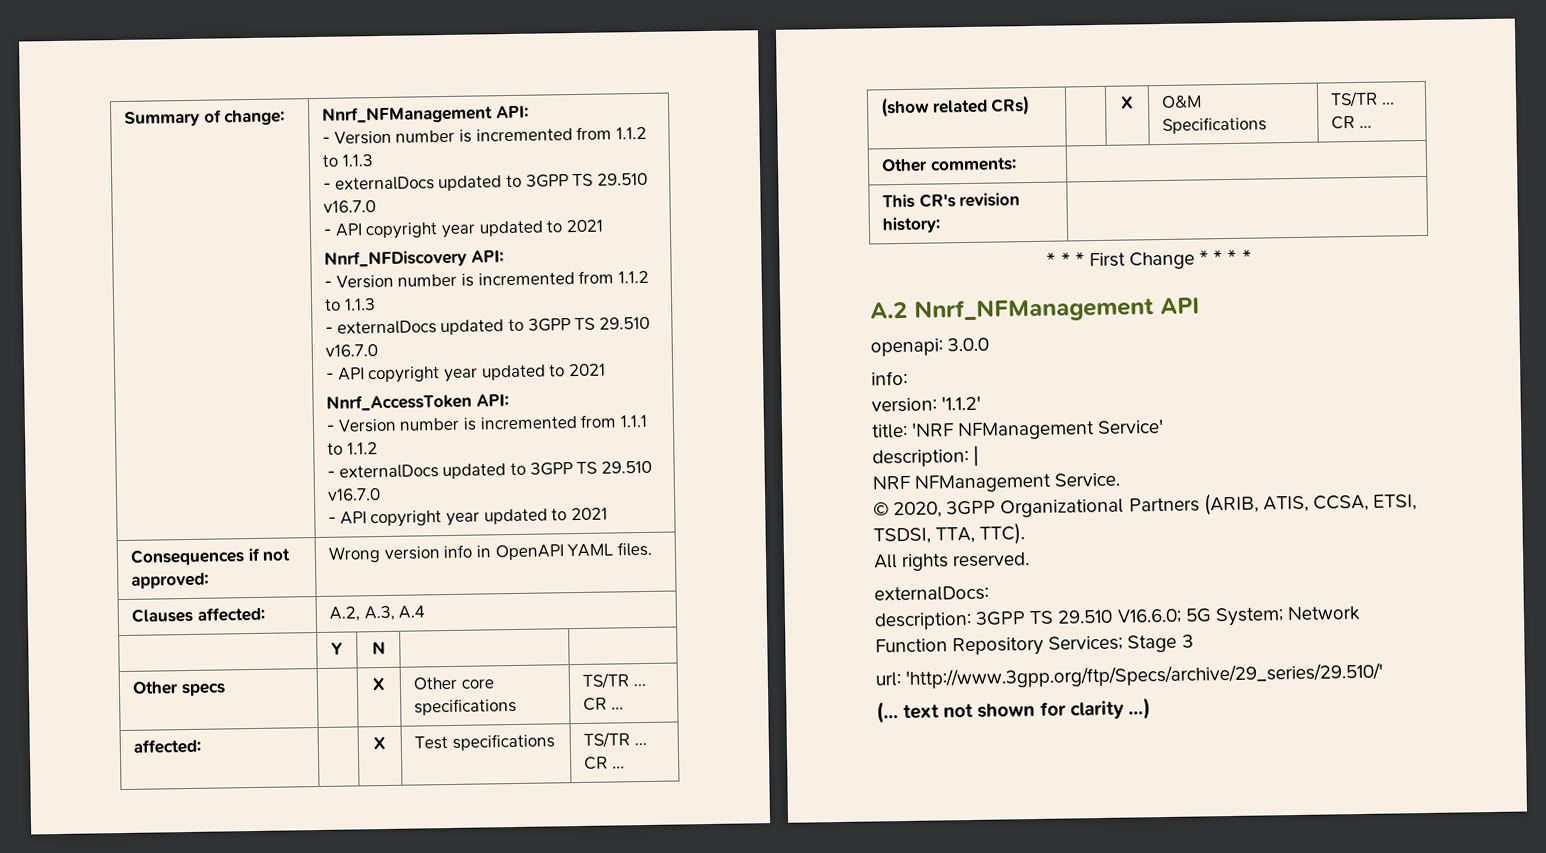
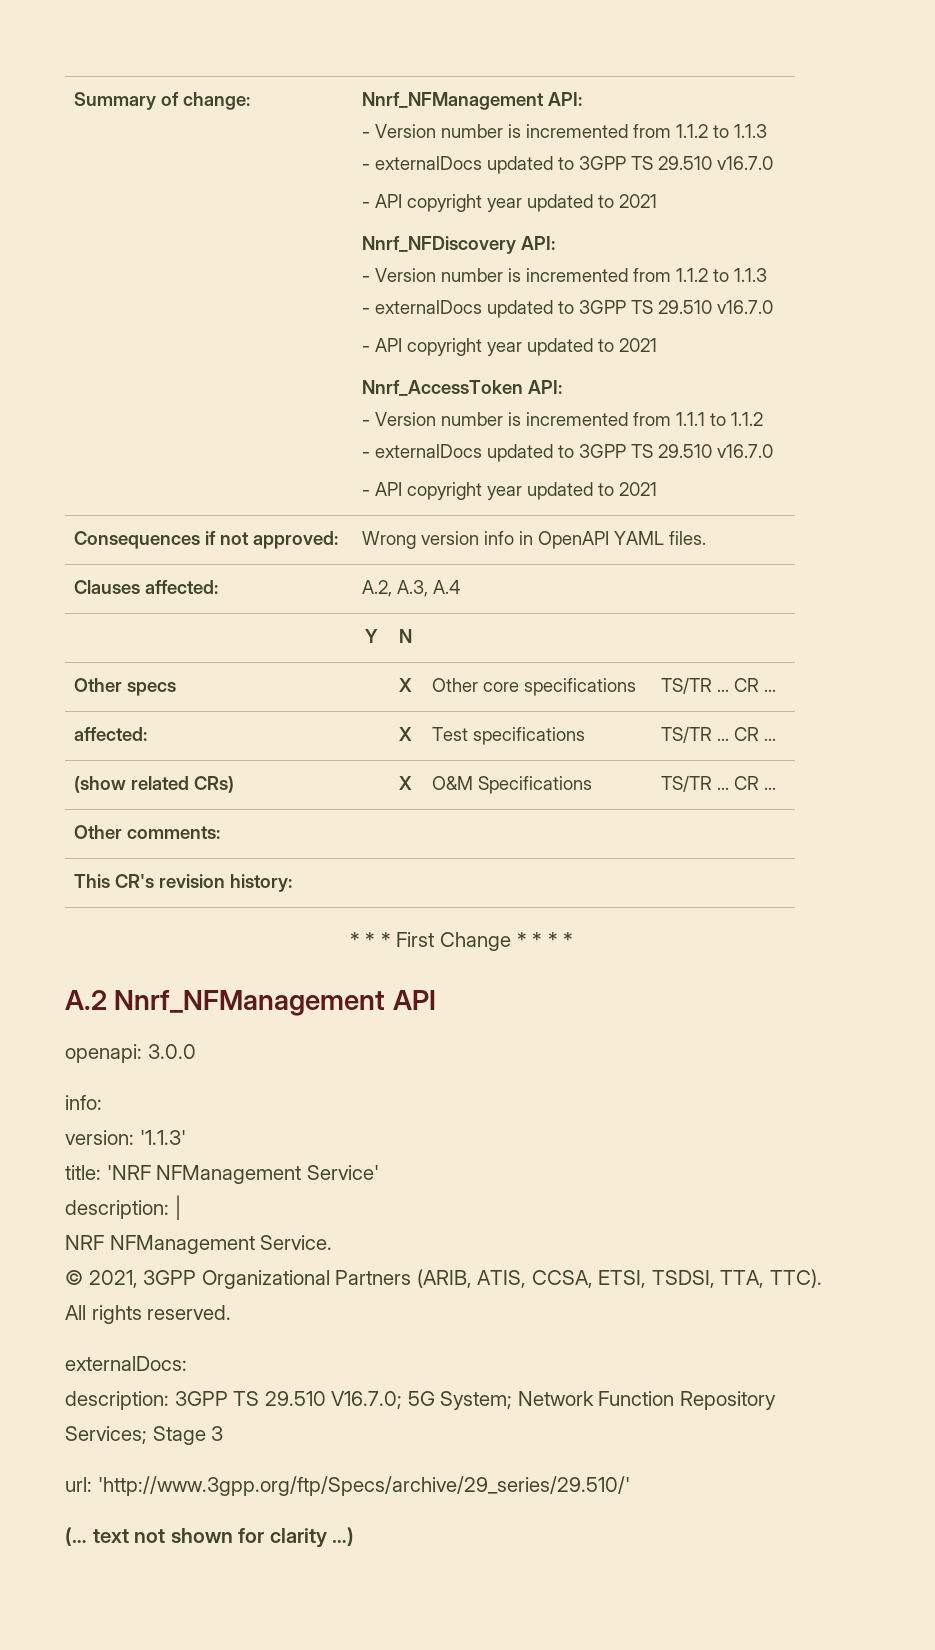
[941,395,982,411] '1.1.2' -> [139,1130,186,1145] '1.1.3'
[893,501,943,519] 2020, -> [88,1270,138,1288] 2021,
[1116,608,1182,624] V16.6.0; -> [331,1391,403,1409] V16.7.0;

